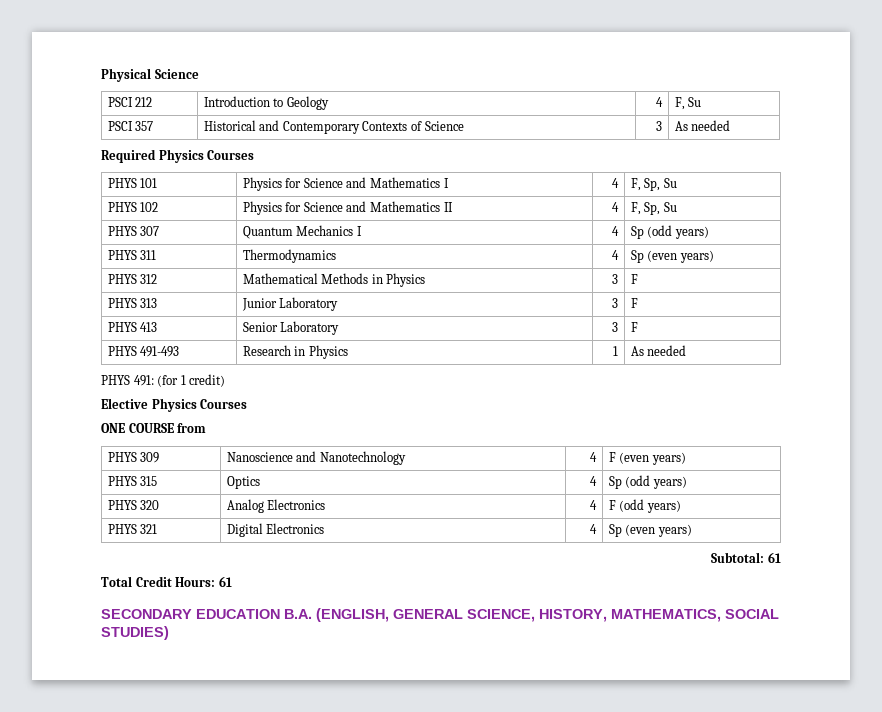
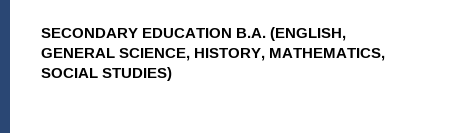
[101,68,199,82] [107,97,153,107] [203,96,329,110] [656,97,664,107] [674,97,702,110] [107,121,154,131] [203,120,464,134] [656,121,663,131] [674,120,731,131] [101,149,255,163] [107,178,158,188] [242,177,449,191] [612,178,620,188] [630,178,677,191] [107,202,159,212] [242,201,453,215] [612,202,620,212] [630,202,677,215] [107,226,160,236] [242,225,362,239] [612,226,620,236] [630,225,709,239] [107,250,157,260] [242,249,336,263] [612,250,620,260] [630,250,714,263] [107,274,158,284] [242,273,426,287] [612,274,619,284] [630,274,638,284] [107,298,158,308] [241,297,339,311] [612,298,619,308] [630,298,638,308] [107,322,158,332] [242,321,340,335] [612,322,619,332] [630,322,638,332] [107,346,180,357] [242,345,348,359] [613,346,619,356] [630,345,687,356] [101,374,226,387] [101,398,248,412] [101,423,207,433] [107,452,160,463] [226,451,406,465] [590,452,598,462] [608,452,686,465] [107,476,158,486] [226,476,260,489] [590,476,598,486] [608,475,687,489] [107,500,160,510] [226,499,326,513] [590,500,598,510] [608,499,681,513] [107,524,158,534] [226,523,325,537] [590,524,598,534] [608,524,692,537] [711,552,781,563] [101,576,232,587] Physical Science // PSCI 212 | Introduction to Geology | 4 | F, Su // PSCI 357 | Historical and Contemporary Contexts of Science | 3 | As needed // Required Physics Courses // PHYS 101 | Physics for Science and Mathematics I | 4 | F, Sp, Su // PHYS 102 | Physics for Science and Mathematics II | 4 | F, Sp, Su // PHYS 307 | Quantum Mechanics I | 4 | Sp (odd years) // PHYS 311 | Thermodynamics | 4 | Sp (even years) // PHYS 312 | Mathematical Methods in Physics | 3 | F // PHYS 313 | Junior Laboratory | 3 | F // PHYS 413 | Senior Laboratory | 3 | F // PHYS 491-493 | Research in Physics | 1 | As needed // PHYS 491: (for 1 credit) // Elective Physics Courses // ONE COURSE from // PHYS 309 | Nanoscience and Nanotechnology | 4 | F (even years) // PHYS 315 | Optics | 4 | Sp (odd years) // PHYS 320 | Analog Electronics | 4 | F (odd years) // PHYS 321 | Digital Electronics | 4 | Sp (even years) // Subtotal: 61 // Total Credit Hours: 61 // -> (41, 33) none

